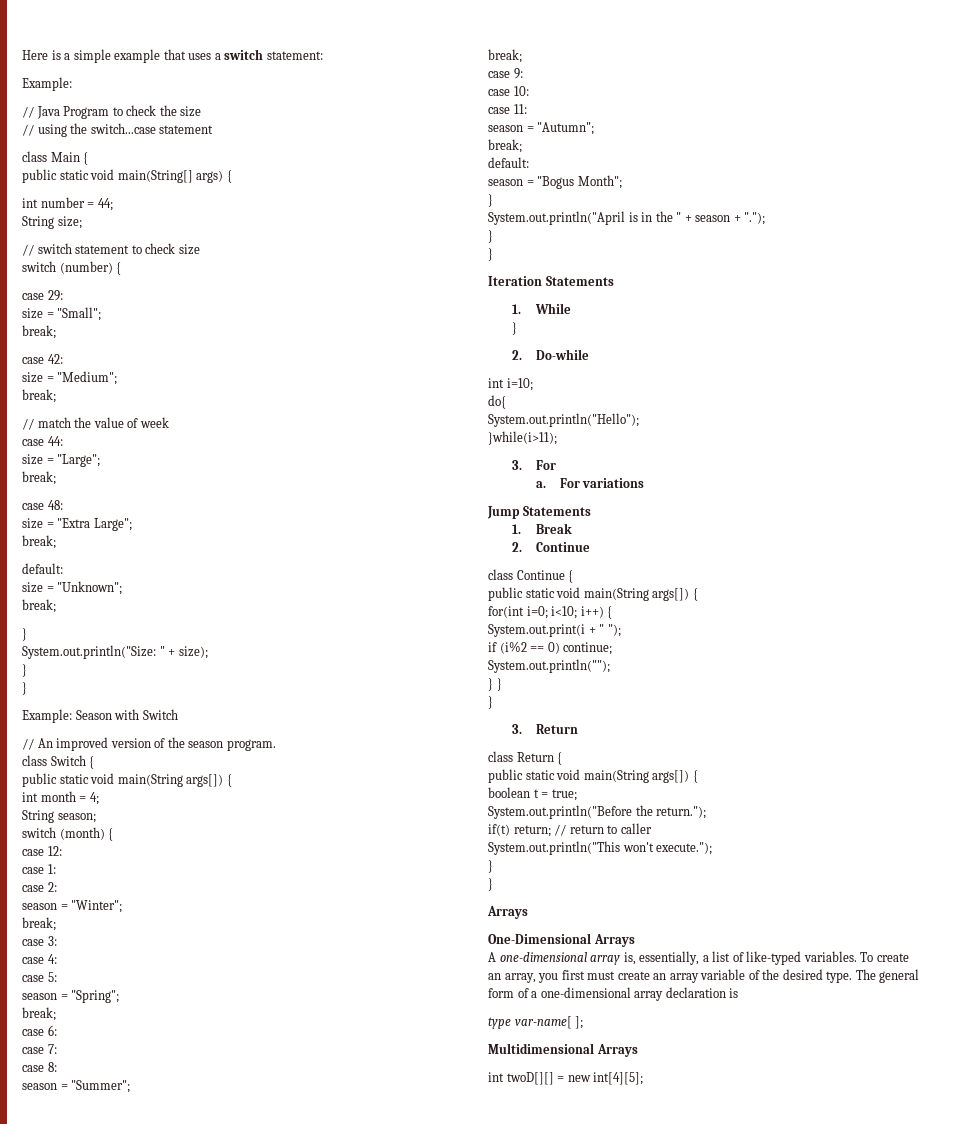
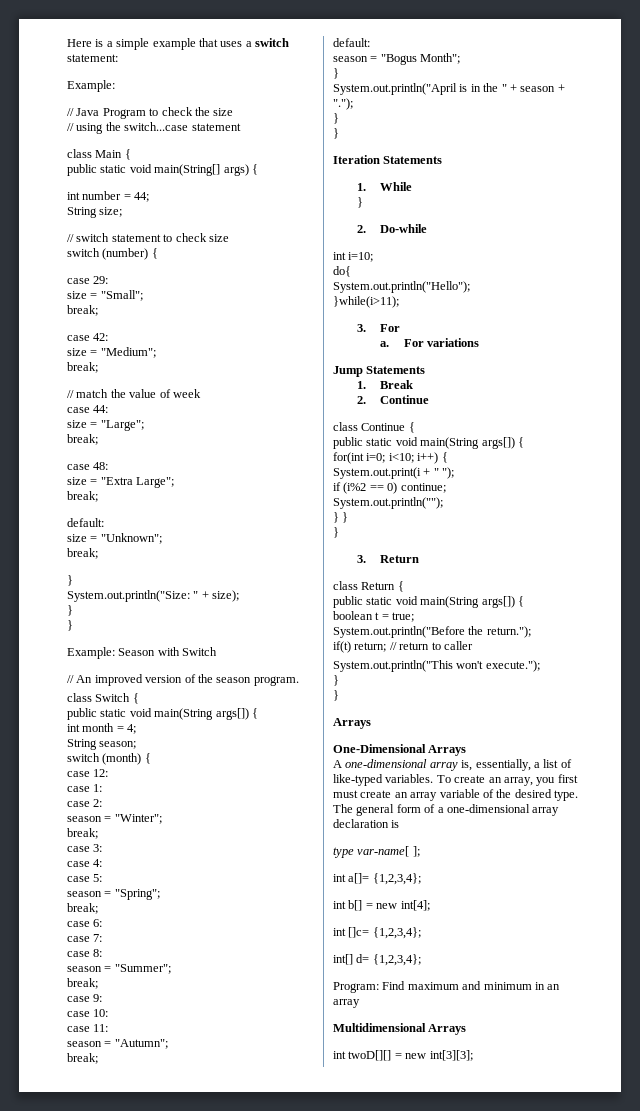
(584, 1022) none -> [333,873,421,885] [333,900,430,911] [333,927,421,939] [333,954,421,966] [333,981,561,993] [333,999,360,1008] // int a[]= {1,2,3,4}; // int b[] = new int[4]; // int []c= {1,2,3,4}; // int[] d= {1,2,3,4}; // Program: Find maximum and minimum in an array
[593,1072,644,1085] int[4][5]; -> [429,1050,473,1061] int[3][3];

